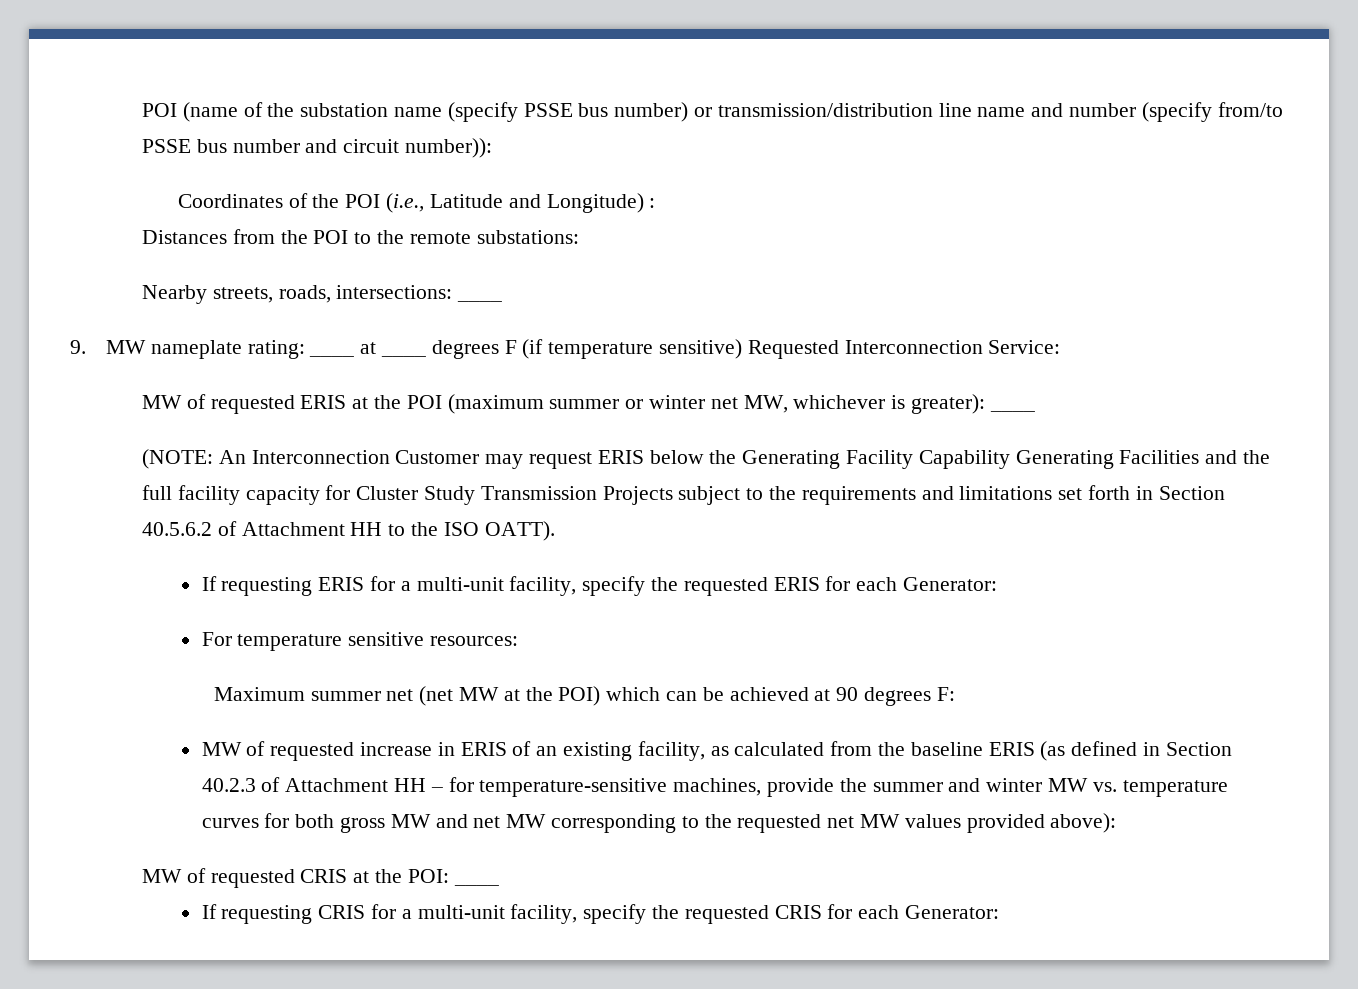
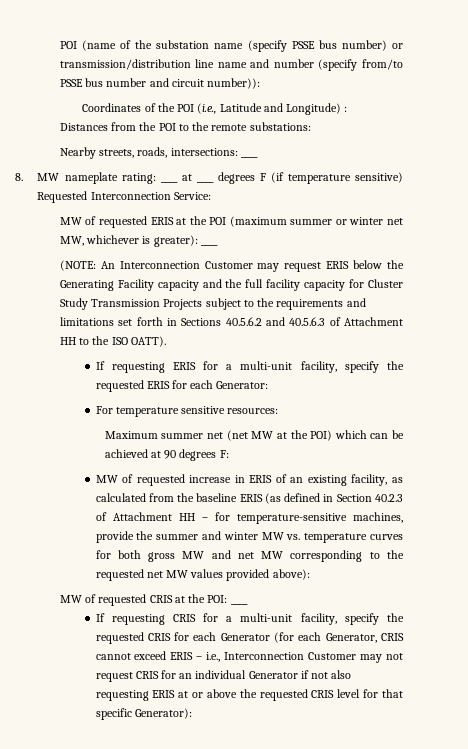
[70,340,86,354] 9. -> [15,173,23,181] 8.
[918,450,1200,469] Capability Generating Facilities -> [157,280,199,291] capacity
[1158,486,1225,500] [141,522,212,536] Section 40.5.6.2 -> [181,317,326,326] Sections 40.5.6.2 and 40.5.6.3
[904,905,999,919] Generator: -> [220,632,404,643] [95,651,403,663] [95,670,352,682] [95,689,403,701] [95,708,192,720] Generator (for each Generator, CRIS cannot exceed ERIS – i.e., Interconnection Customer may not request CRIS for an individual Generator if not also requesting ERIS at or above the requested CRIS level for that specific Generator):

